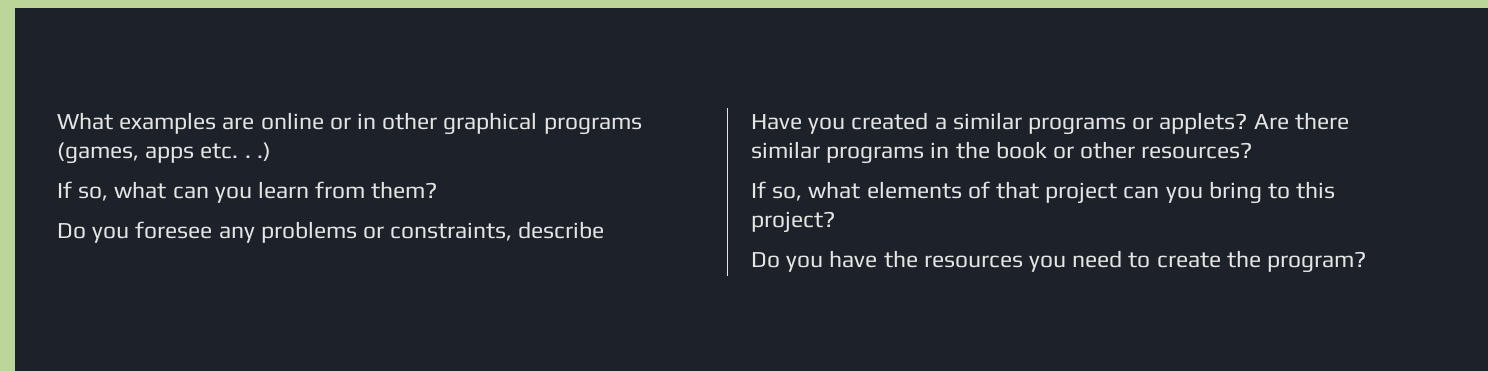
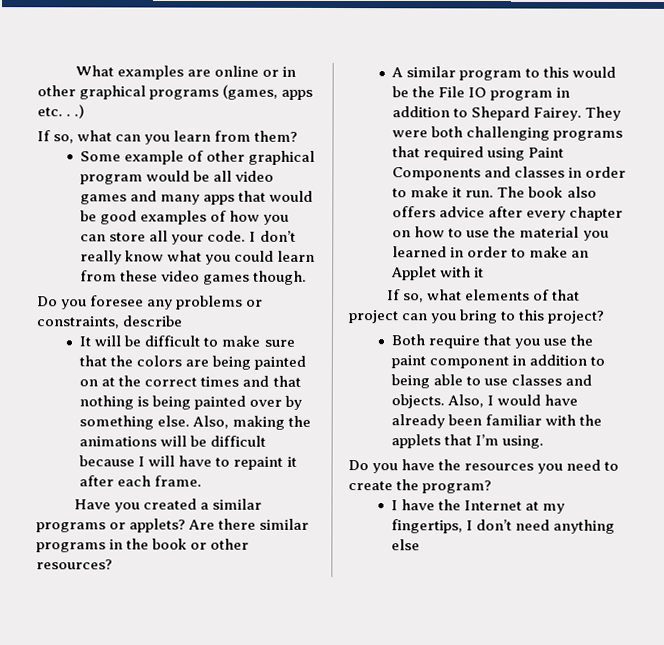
(438, 190) none -> [80,150,316,165] [80,170,275,185] [80,190,314,205] [80,210,290,225] [80,230,296,245] [80,250,316,265] [80,270,308,285] // Some example of other graphical program would be all video games and many apps that would be good examples of how you can store all your code. I don’t really know what you could learn from these video games though.
(605, 230) none -> [79,335,295,347] [79,355,307,370] [79,375,301,387] [79,395,303,410] [79,415,312,430] [79,435,267,447] [79,455,297,470] [79,475,203,487] // It will be difficult to make sure that the colors are being painted on at the correct times and that nothing is being painted over by something else. Also, making the animations will be difficult because I will have to repaint it after each frame.
(1253, 150) none -> [391,66,617,81] [392,86,571,101] [392,106,622,121] [392,126,624,141] [392,146,565,161] [392,166,627,181] [392,186,597,198] [392,206,624,221] [392,226,609,241] [392,246,590,258] [391,266,485,281] // A similar program to this would be the File IO program in addition to Shepard Fairey. They were both challenging programs that required using Paint Components and classes in order to make it run. The book also offers advice after every chapter on how to use the material you learned in order to make an Applet with it
(835, 222) none -> [391,334,594,349] [391,354,606,369] [391,374,593,389] [391,394,579,409] [391,414,603,429] [391,434,545,449] // Both require that you use the paint component in addition to being able to use classes and objects. Also, I would have already been familiar with the applets that I’m using.
(1367, 262) none -> [391,499,566,514] [391,519,616,534] [391,539,421,551] // I have the Internet at my fingertips, I don’t need anything else

